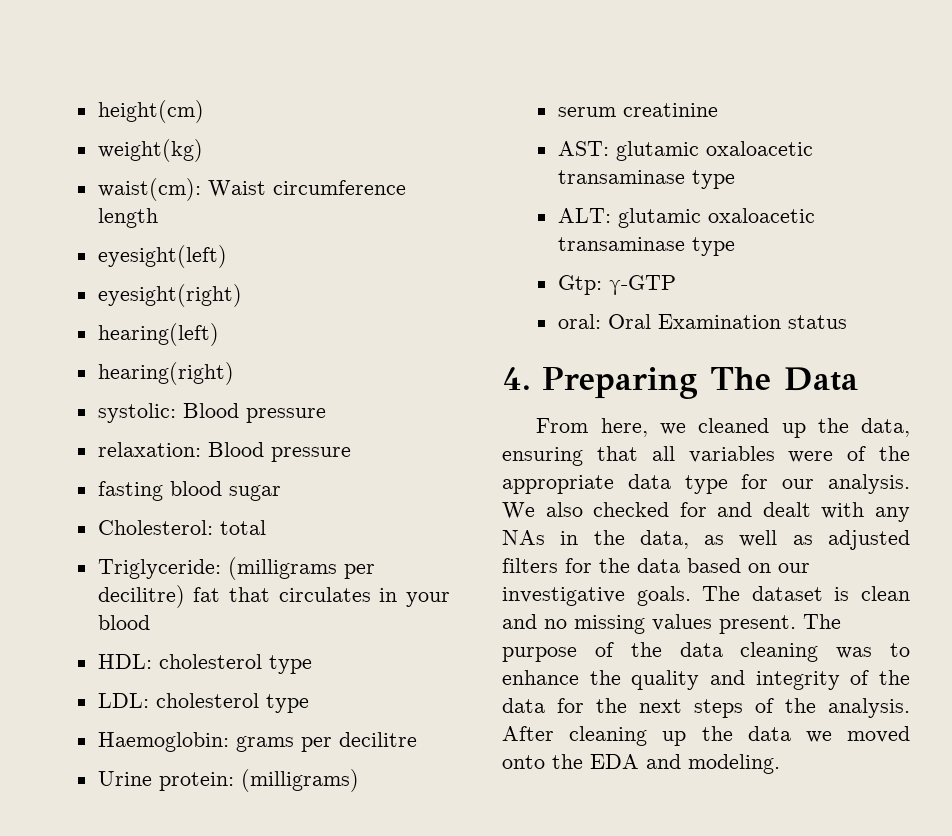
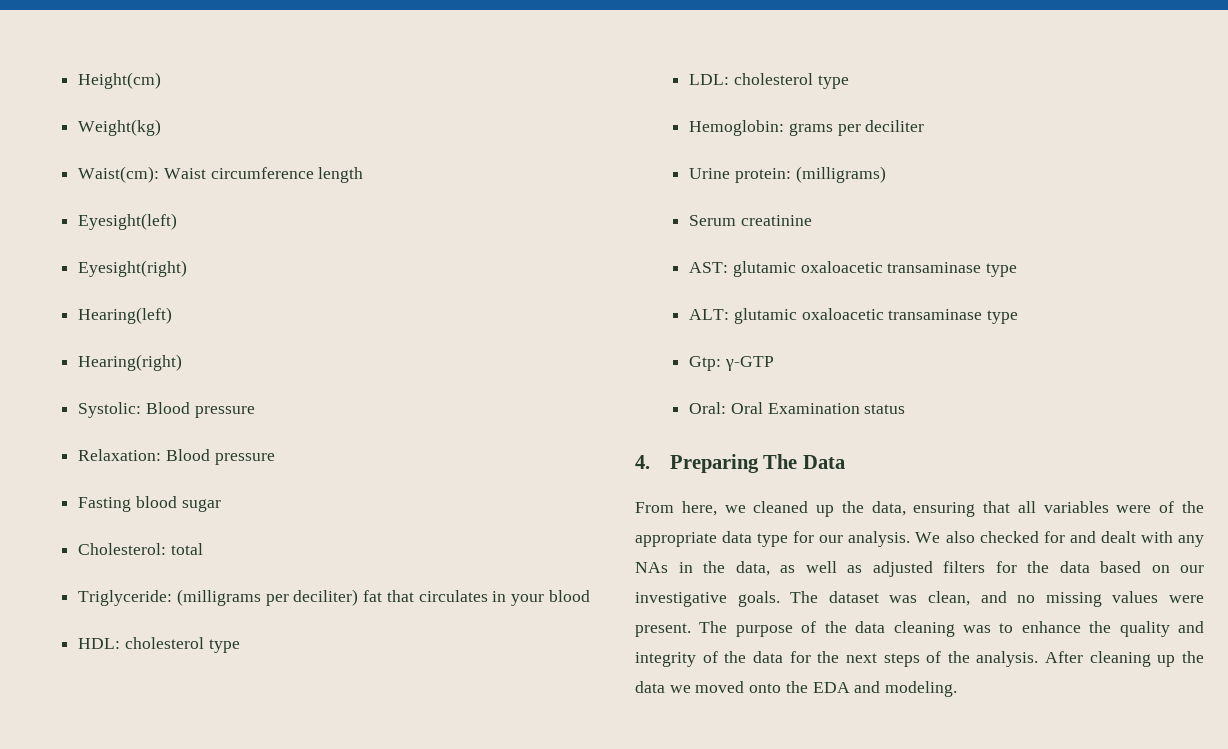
[97,100,204,123] [97,139,203,162] [97,178,201,201] height(cm) // weight(kg) // waist(cm): -> [78,72,162,89] [78,119,162,136] [78,166,160,183] Height(cm) // Weight(kg) // Waist(cm):
[97,245,227,268] [97,284,242,307] [97,323,219,346] [97,362,234,385] [97,403,326,423] [97,442,351,462] [97,481,163,501] eyesight(left) // eyesight(right) // hearing(left) // hearing(right) // systolic: Blood pressure // relaxation: Blood pressure // fasting -> [78,213,178,230] [78,260,188,277] [78,307,173,324] [78,354,183,371] [78,402,255,418] [78,449,275,465] [78,497,132,512] Eyesight(left) // Eyesight(right) // Hearing(left) // Hearing(right) // Systolic: Blood pressure // Relaxation: Blood pressure // Fasting
[97,585,185,608] decilitre) -> [293,589,359,606] deciliter)
[97,732,229,752] Haemoglobin: -> [689,120,785,136] Hemoglobin:
[338,732,417,747] decilitre -> [865,120,925,132] deciliter
[557,107,616,117] serum -> [689,215,737,226] Serum
[557,314,601,329] oral: -> [689,402,727,414] Oral:
[834,586,910,601] is clean -> [889,591,970,606] was clean,
(712, 622) none -> [1169,595,1204,603] were

